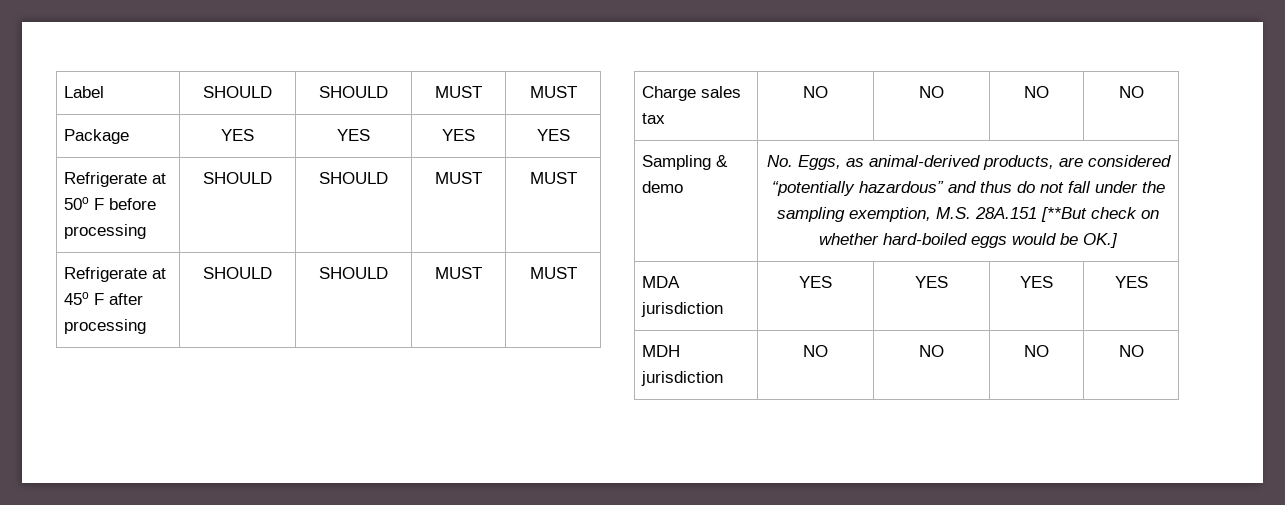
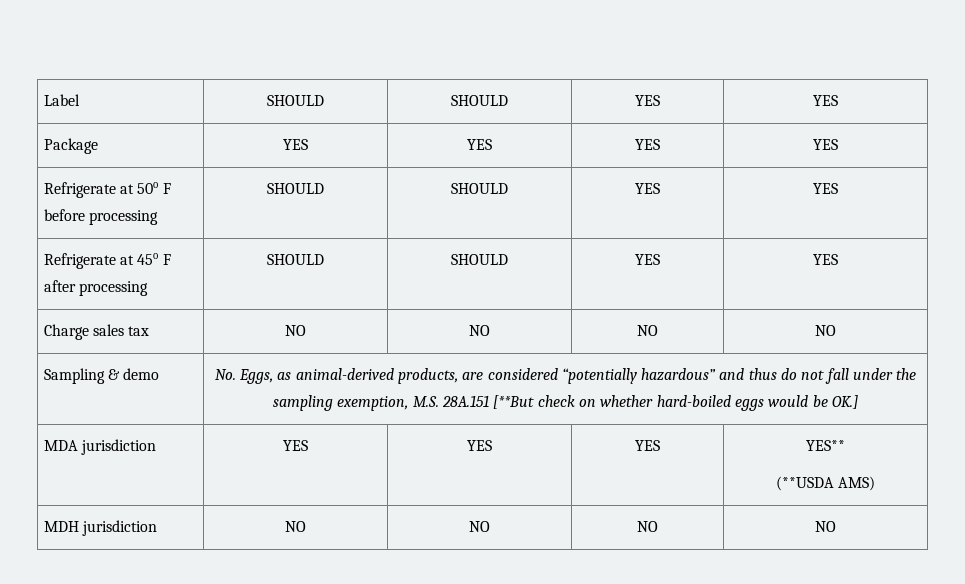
[435,86,482,98] [529,86,577,98] MUST | MUST -> [635,95,660,106] [813,95,838,106] YES | YES
[435,172,482,184] [529,172,577,184] MUST | MUST -> [635,183,660,194] [813,183,838,194] YES | YES
[435,267,482,279] [529,267,577,279] MUST | MUST -> [635,254,660,265] [813,254,838,265] YES | YES
[1114,276,1148,288] YES -> [806,440,845,451] [775,476,876,491] YES** // (**USDA AMS)

